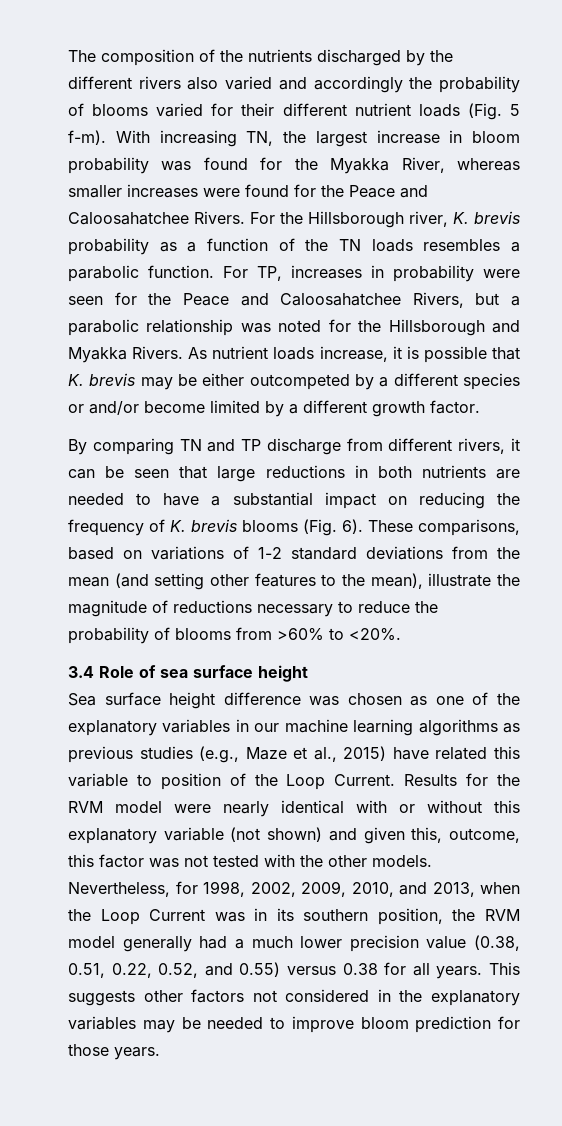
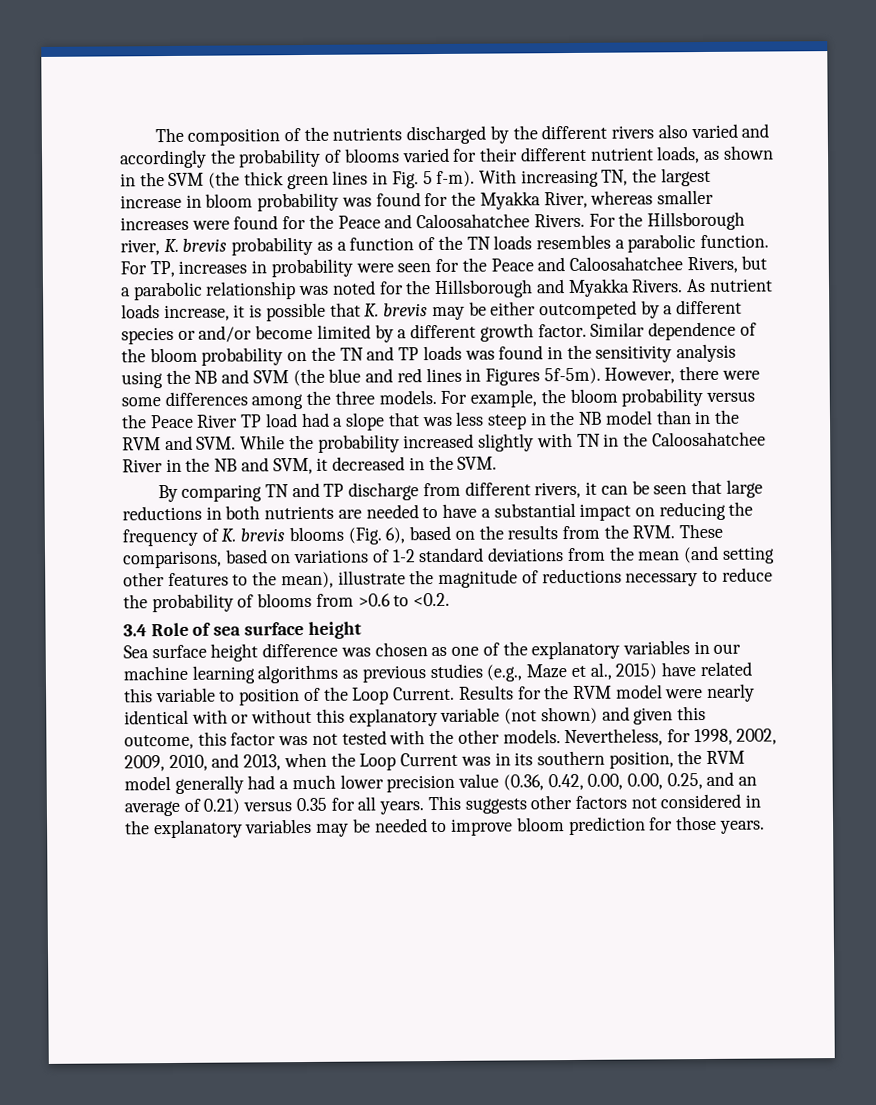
[418,103,502,120] loads (Fig. -> [656,145,774,164] [120,170,419,190] loads, as shown in the SVM (the thick green lines in Fig.
(480, 407) none -> [590,321,757,341] [121,343,737,366] [121,365,760,389] [121,388,755,410] [121,409,741,431] [122,431,766,453] [122,455,498,475] Similar dependence of the bloom probability on the TN and TP loads was found in the sensitivity analysis using the NB and SVM (the blue and red lines in Figures 5f-5m). However, there were some differences among the three models. For example, the bloom probability versus the Peace River TP load had a slope that was less steep in the NB model than in the RVM and SVM. While the probability increased slightly with TN in the Caloosahatchee River in the NB and SVM, it decreased in the SVM.
[342,519,363,534] 6). -> [385,524,676,544] 6), based on the results from the RVM.
[277,628,401,641] >60% to <20%. -> [357,592,451,607] >0.6 to <0.2.
[411,827,443,843] this, -> [676,705,706,721] this
[474,935,520,951] [68,962,378,978] (0.38, 0.51, 0.22, 0.52, and 0.55) versus 0.38 -> [502,771,758,791] [124,797,327,817] (0.36, 0.42, 0.00, 0.00, 0.25, and an average of 0.21) versus 0.35

